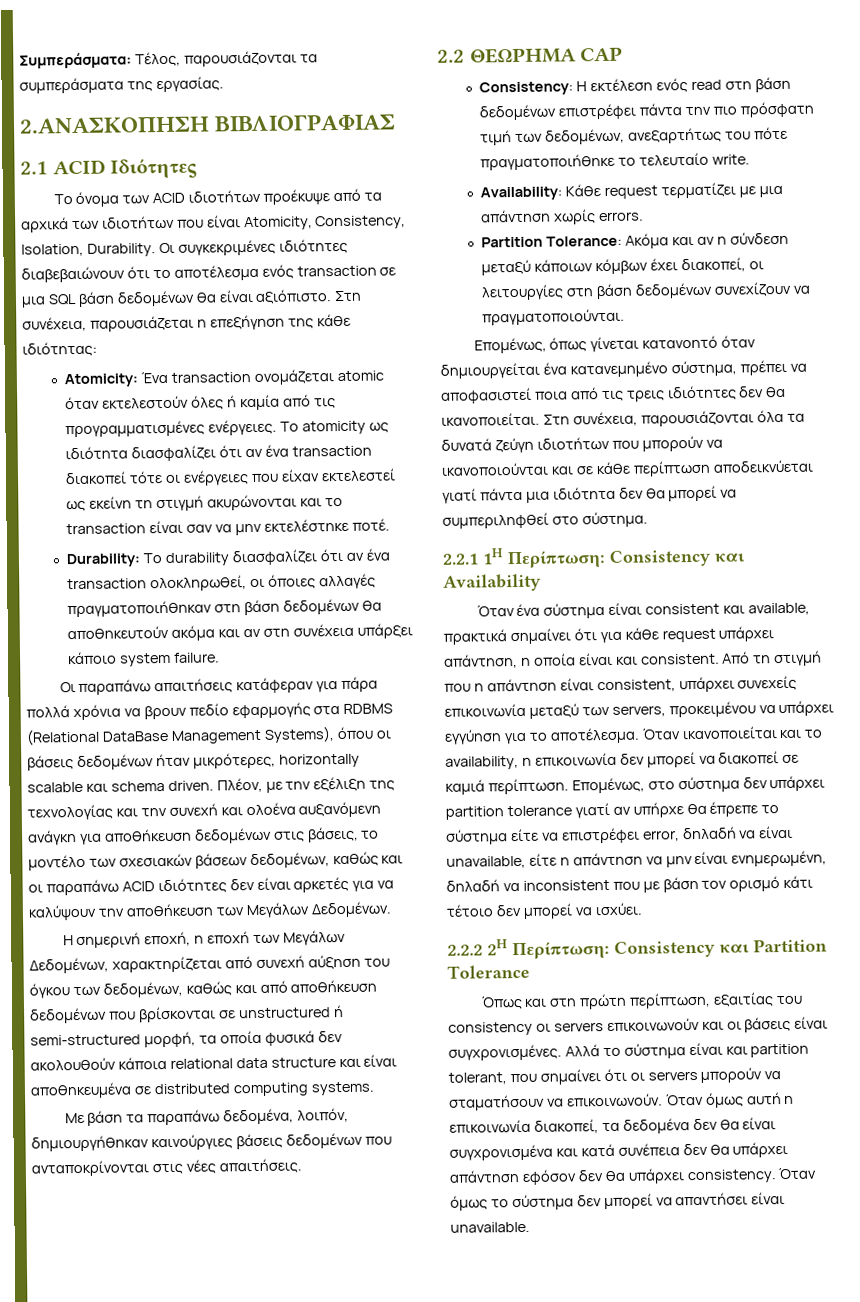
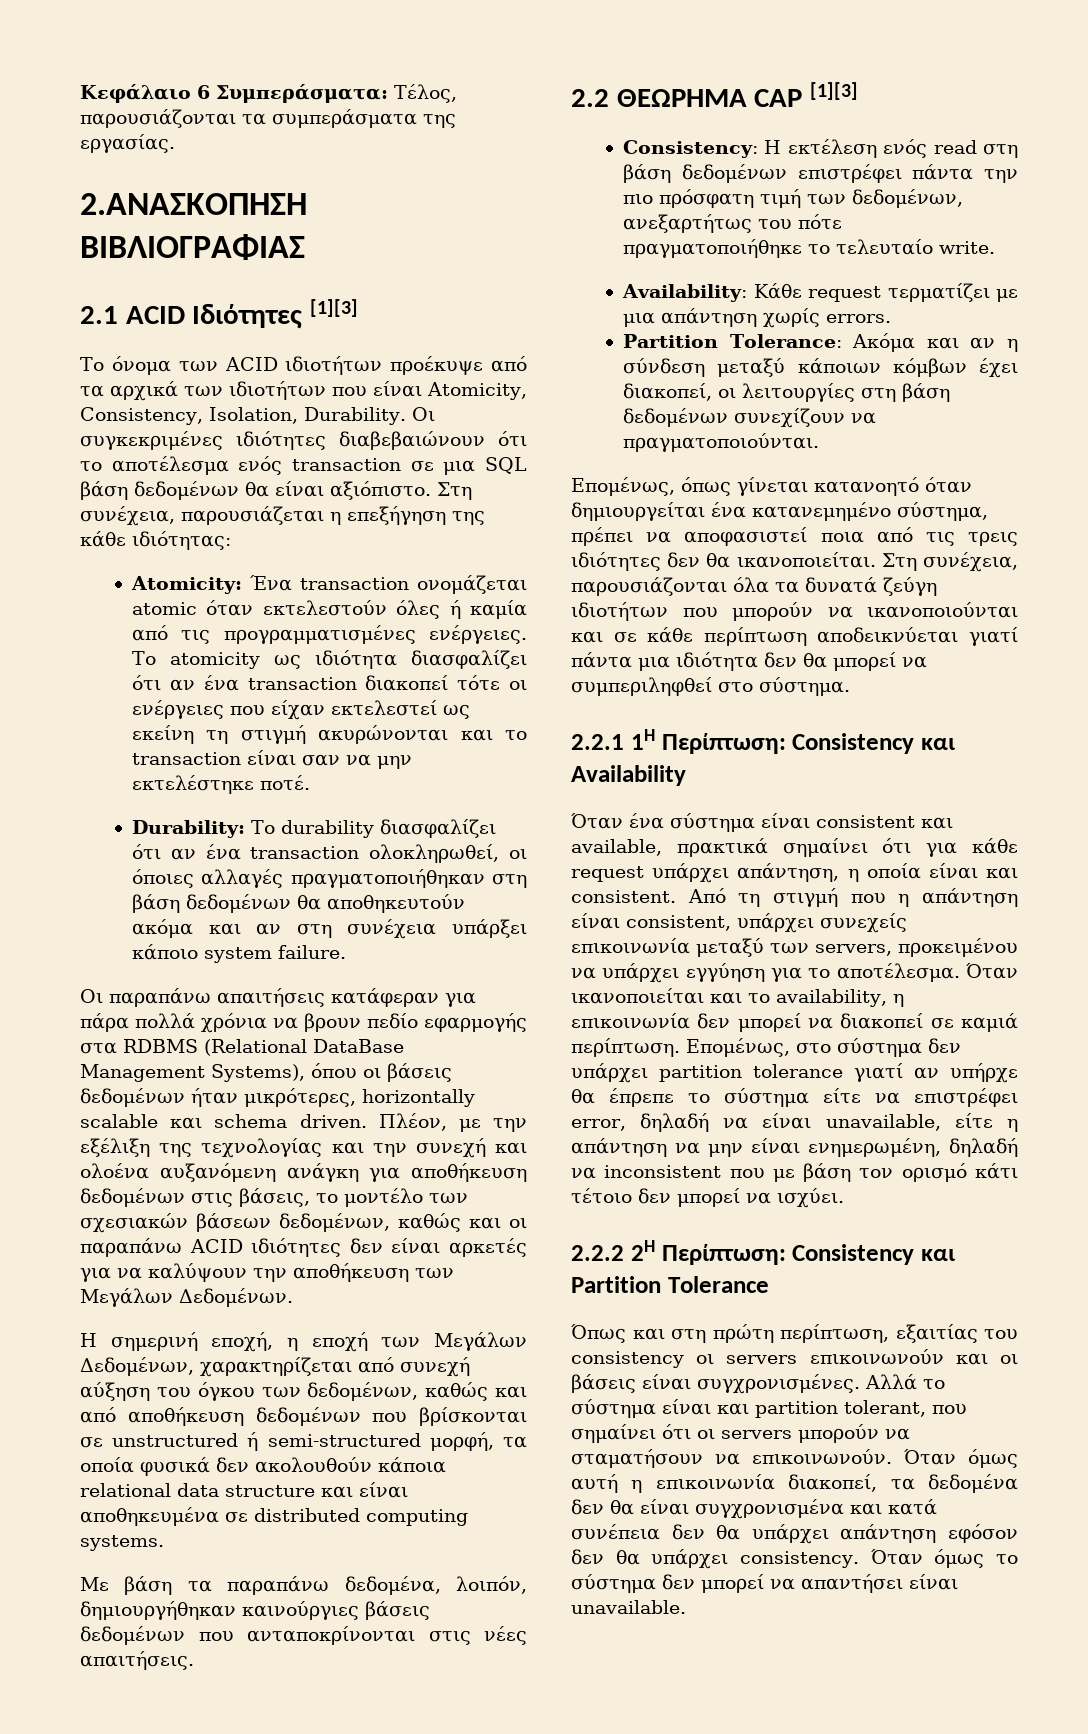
(19, 60) none -> [80,84,210,103] Κεφάλαιο 6
(198, 168) none -> [310,299,359,317] [1][3]
(624, 54) none -> [810,82,859,100] [1][3]

